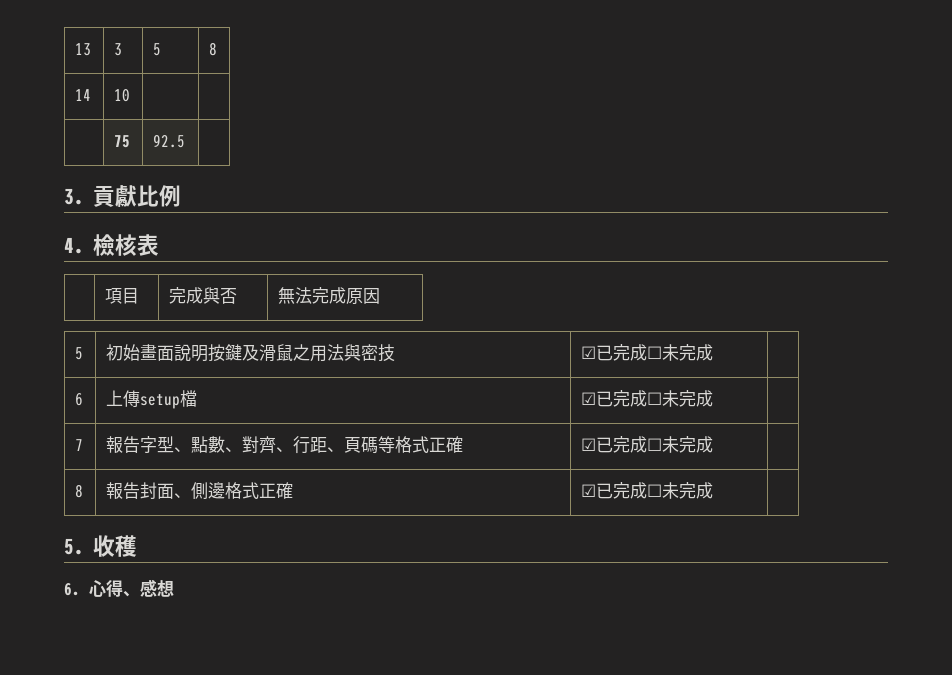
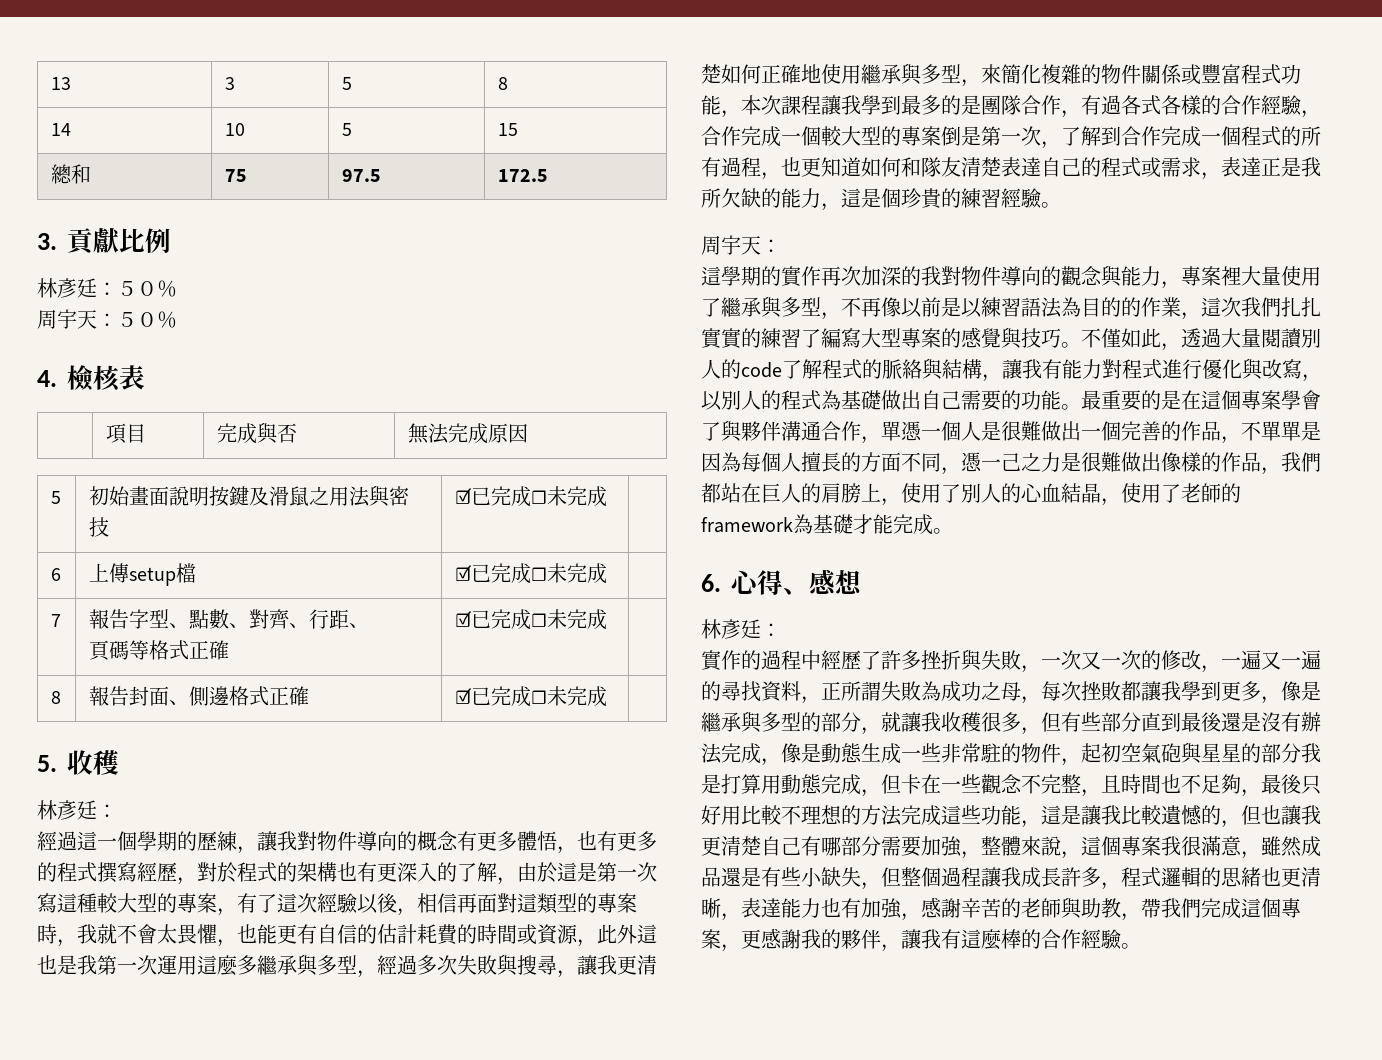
(131, 95) | // -> [341,123,352,136] [497,123,518,136] [50,164,91,184] 5 | 15 // 總和
[153,134,186,148] 92.5 | -> [341,169,381,182] [497,169,548,182] 97.5 | 172.5
(181, 196) none -> [37,278,177,298] [37,309,177,329] // 林彥廷：５０％ // 周宇天：５０％
(345, 449) none -> (369, 625) //
[64,579,174,597] 6.心得、感想 -> [37,800,117,820] [37,831,657,854] [37,862,657,885] [37,893,637,916] [37,924,657,947] [37,954,657,978] [701,63,1301,87] [701,95,1321,118] [701,126,1321,149] [701,157,1321,180] [701,188,1061,211] [701,235,781,255] [701,265,1321,289] [701,296,1321,320] [701,327,1321,351] [701,358,1322,382] [701,390,1321,411] [701,420,1321,444] [701,452,1321,475] [701,483,1241,506] [701,514,953,535] [701,569,862,595] [701,619,781,639] [701,649,1321,673] [701,681,1321,704] [701,711,1321,735] [701,742,1321,766] [701,774,1321,797] [701,805,1321,828] [701,836,1321,859] [701,867,1321,890] [701,897,1301,921] [701,928,1141,952] 林彥廷： // 經過這一個學期的歷練，讓我對物件導向的概念有更多體悟，也有更多的程式撰寫經歷，對於程式的架構也有更深入的了解，由於這是第一次寫這種較大型的專案，有了這次經驗以後，相信再面對這類型的專案時，我就不會太畏懼，也能更有自信的估計耗費的時間或資源，此外這也是我第一次運用這麼多繼承與多型，經過多次失敗與搜尋，讓我更清楚如何正確地使用繼承與多型，來簡化複雜的物件關係或豐富程式功能，本次課程讓我學到最多的是團隊合作，有過各式各樣的合作經驗，合作完成一個較大型的專案倒是第一次，了解到合作完成一個程式的所有過程，也更知道如何和隊友清楚表達自己的程式或需求，表達正是我所欠缺的能力，這是個珍貴的練習經驗。 // 周宇天： // 這學期的實作再次加深的我對物件導向的觀念與能力，專案裡大量使用了繼承與多型，不再像以前是以練習語法為目的的作業，這次我們扎扎實實的練習了編寫大型專案的感覺與技巧。不僅如此，透過大量閱讀別人的code了解程式的脈絡與結構，讓我有能力對程式進行優化與改寫，以別人的程式為基礎做出自己需要的功能。最重要的是在這個專案學會了與夥伴溝通合作，單憑一個人是很難做出一個完善的作品，不單單是因為每個人擅長的方面不同，憑一己之力是很難做出像樣的作品，我們都站在巨人的肩膀上，使用了別人的心血結晶，使用了老師的framework為基礎才能完成。 // 6.心得、感想 // 林彥廷： // 實作的過程中經歷了許多挫折與失敗，一次又一次的修改，一遍又一遍的尋找資料，正所謂失敗為成功之母，每次挫敗都讓我學到更多，像是繼承與多型的部分，就讓我收穫很多，但有些部分直到最後還是沒有辦法完成，像是動態生成一些非常駐的物件，起初空氣砲與星星的部分我是打算用動態完成，但卡在一些觀念不完整，且時間也不足夠，最後只好用比較不理想的方法完成這些功能，這是讓我比較遺憾的，但也讓我更清楚自己有哪部分需要加強，整體來說，這個專案我很滿意，雖然成品還是有些小缺失，但整個過程讓我成長許多，程式邏輯的思緒也更清晰，表達能力也有加強，感謝辛苦的老師與助教，帶我們完成這個專案，更感謝我的夥伴，讓我有這麼棒的合作經驗。

